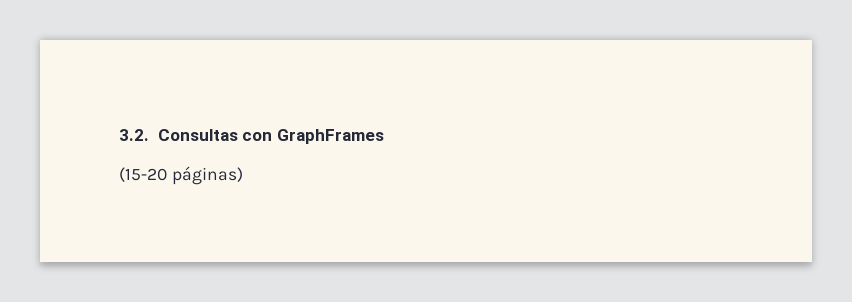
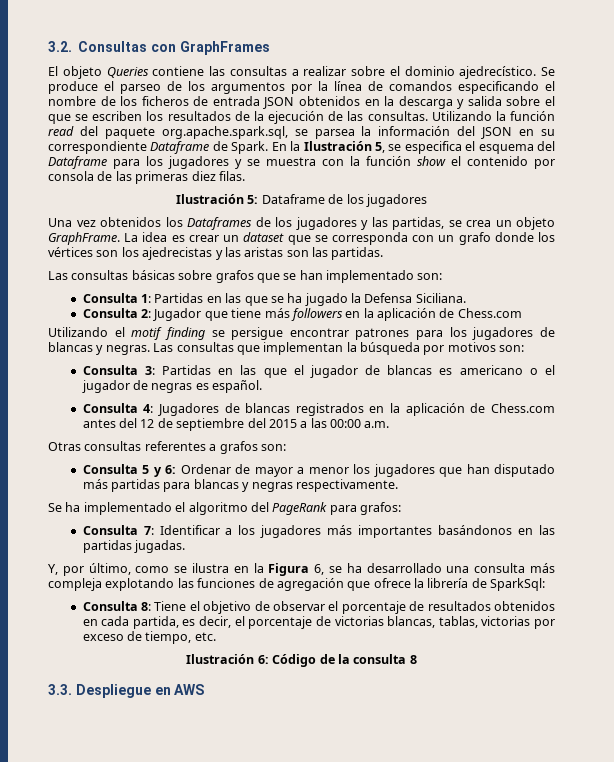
[119,166,243,185] (15-20 páginas) -> [48,66,555,79] [48,81,555,94] [48,96,555,109] [48,111,555,124] [48,126,556,139] [48,141,556,154] [48,156,555,169] [48,171,245,184] [176,194,427,207] [48,217,555,230] [48,232,555,245] [48,247,384,260] [48,270,443,283] [82,293,466,306] [82,308,522,321] [48,327,555,340] [48,342,525,355] [82,365,555,378] [81,380,263,393] [82,403,555,416] [82,418,390,431] [48,441,286,454] [82,464,555,477] [82,479,398,492] [48,502,401,515] [82,525,555,538] [82,540,186,553] [48,563,556,576] [48,578,546,591] [82,601,555,614] [82,616,555,629] [82,631,216,644] [186,654,417,667] [48,684,205,698] El objeto Queries contiene las consultas a realizar sobre el dominio ajedrecístico. Se produce el parseo de los argumentos por la línea de comandos especificando el nombre de los ficheros de entrada JSON obtenidos en la descarga y salida sobre el que se escriben los resultados de la ejecución de las consultas. Utilizando la función read del paquete org.apache.spark.sql, se parsea la información del JSON en su correspondiente Dataframe de Spark. En la Ilustración 5, se especifica el esquema del Dataframe para los jugadores y se muestra con la función show el contenido por consola de las primeras diez filas. // Ilustración 5: Dataframe de los jugadores // Una vez obtenidos los Dataframes de los jugadores y las partidas, se crea un objeto GraphFrame. La idea es crear un dataset que se corresponda con un grafo donde los vértices son los ajedrecistas y las aristas son las partidas. // Las consultas básicas sobre grafos que se han implementado son: // Consulta 1: Partidas en las que se ha jugado la Defensa Siciliana. // Consulta 2: Jugador que tiene más followers en la aplicación de Chess.com // Utilizando el motif finding se persigue encontrar patrones para los jugadores de blancas y negras. Las consultas que implementan la búsqueda por motivos son: // Consulta 3: Partidas en las que el jugador de blancas es americano o el jugador de negras es español. // Consulta 4: Jugadores de blancas registrados en la aplicación de Chess.com antes del 12 de septiembre del 2015 a las 00:00 a.m. // Otras consultas referentes a grafos son: // Consulta 5 y 6: Ordenar de mayor a menor los jugadores que han disputado más partidas para blancas y negras respectivamente. // Se ha implementado el algoritmo del PageRank para grafos: // Consulta 7: Identificar a los jugadores más importantes basándonos en las partidas jugadas. // Y, por último, como se ilustra en la Figura 6, se ha desarrollado una consulta más compleja explotando las funciones de agregación que ofrece la librería de SparkSql: // Consulta 8: Tiene el objetivo de observar el porcentaje de resultados obtenidos en cada partida, es decir, el porcentaje de victorias blancas, tablas, victorias por exceso de tiempo, etc. // Ilustración 6: Código de la consulta 8 // 3.3. Despliegue en AWS

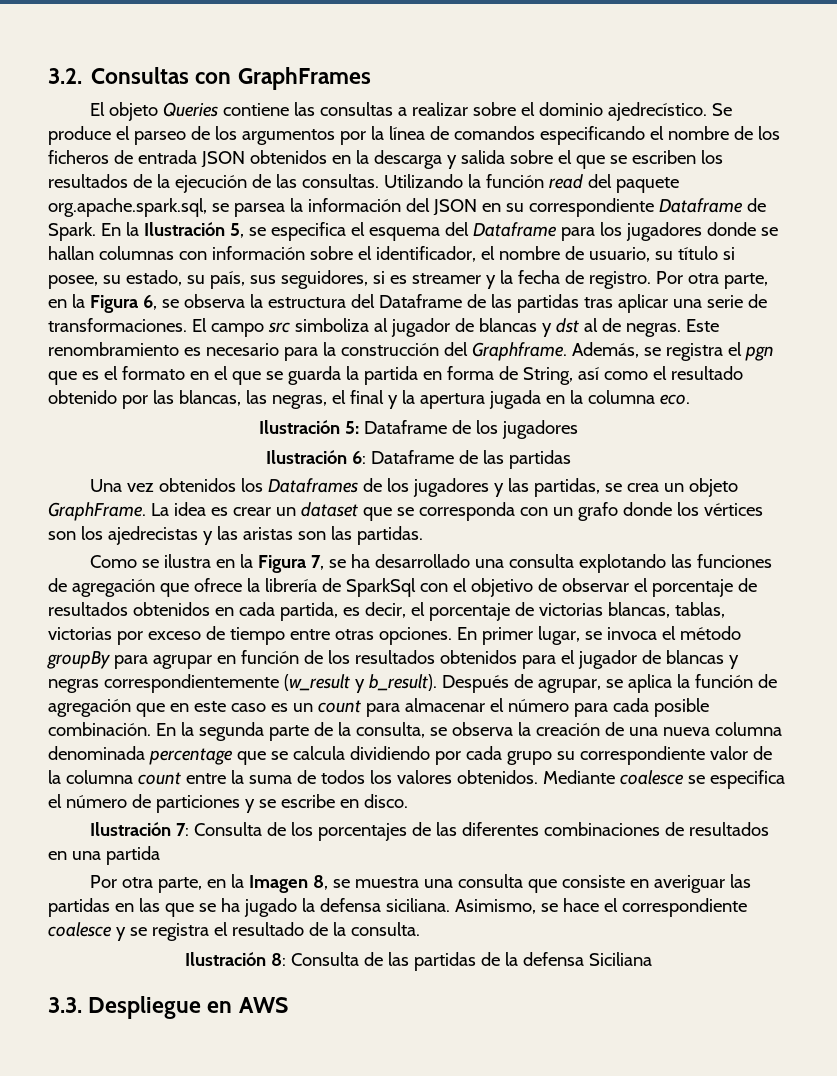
[235,156,555,169] [48,171,245,184] y se muestra con la función show el contenido por consola de las primeras diez filas. -> [706,222,778,236] [48,246,735,262] [48,270,768,289] [48,294,767,313] [48,318,719,337] [48,342,774,361] [48,366,743,385] [48,390,690,409] donde se hallan columnas con información sobre el identificador, el nombre de usuario, su título si posee, su estado, su país, sus seguidores, si es streamer y la fecha de registro. Por otra parte, en la Figura 6, se observa la estructura del Dataframe de las partidas tras aplicar una serie de transformaciones. El campo src simboliza al jugador de blancas y dst al de negras. Este renombramiento es necesario para la construcción del Graphframe. Además, se registra el pgn que es el formato en el que se guarda la partida en forma de String, así como el resultado obtenido por las blancas, las negras, el final y la apertura jugada en la columna eco.
(427, 200) none -> [266,450,571,469] // Ilustración 6: Dataframe de las partidas
[48,270,443,283] [82,293,466,306] [82,308,522,321] [48,327,555,340] [48,342,525,355] [82,365,555,378] [81,380,263,393] [82,403,555,416] [82,418,390,431] [48,441,286,454] [82,464,555,477] [82,479,398,492] [48,502,401,515] [82,525,555,538] [82,540,186,553] [48,563,170,576] Las consultas básicas sobre grafos que se han implementado son: // Consulta 1: Partidas en las que se ha jugado la Defensa Siciliana. // Consulta 2: Jugador que tiene más followers en la aplicación de Chess.com // Utilizando el motif finding se persigue encontrar patrones para los jugadores de blancas y negras. Las consultas que implementan la búsqueda por motivos son: // Consulta 3: Partidas en las que el jugador de blancas es americano o el jugador de negras es español. // Consulta 4: Jugadores de blancas registrados en la aplicación de Chess.com antes del 12 de septiembre del 2015 a las 00:00 a.m. // Otras consultas referentes a grafos son: // Consulta 5 y 6: Ordenar de mayor a menor los jugadores que han disputado más partidas para blancas y negras respectivamente. // Se ha implementado el algoritmo del PageRank para grafos: // Consulta 7: Identificar a los jugadores más importantes basándonos en las partidas jugadas. // Y, por último, como -> [89,555,137,568] Como
[314,564,325,575] 6, -> [310,555,324,570] 7,
[530,563,556,573] [48,578,102,591] más compleja -> (574, 561) none
[490,578,546,591] [82,601,187,611] SparkSql: // Consulta 8: Tiene -> [345,578,448,597] SparkSql con
[145,631,216,644] [186,654,417,667] tiempo, etc. // Ilustración 6: Código de la consulta 8 -> [229,626,741,645] [47,650,739,669] [48,674,777,693] [48,698,709,717] [48,722,782,741] [48,746,772,765] [48,770,785,789] [48,794,408,813] [89,822,769,841] [48,846,160,865] [89,874,751,893] [48,898,747,917] [48,922,420,941] [185,952,652,971] tiempo entre otras opciones. En primer lugar, se invoca el método groupBy para agrupar en función de los resultados obtenidos para el jugador de blancas y negras correspondientemente (w_result y b_result). Después de agrupar, se aplica la función de agregación que en este caso es un count para almacenar el número para cada posible combinación. En la segunda parte de la consulta, se observa la creación de una nueva columna denominada percentage que se calcula dividiendo por cada grupo su correspondiente valor de la columna count entre la suma de todos los valores obtenidos. Mediante coalesce se especifica el número de particiones y se escribe en disco. // Ilustración 7: Consulta de los porcentajes de las diferentes combinaciones de resultados en una partida // Por otra parte, en la Imagen 8, se muestra una consulta que consiste en averiguar las partidas en las que se ha jugado la defensa siciliana. Asimismo, se hace el correspondiente coalesce y se registra el resultado de la consulta. // Ilustración 8: Consulta de las partidas de la defensa Siciliana

